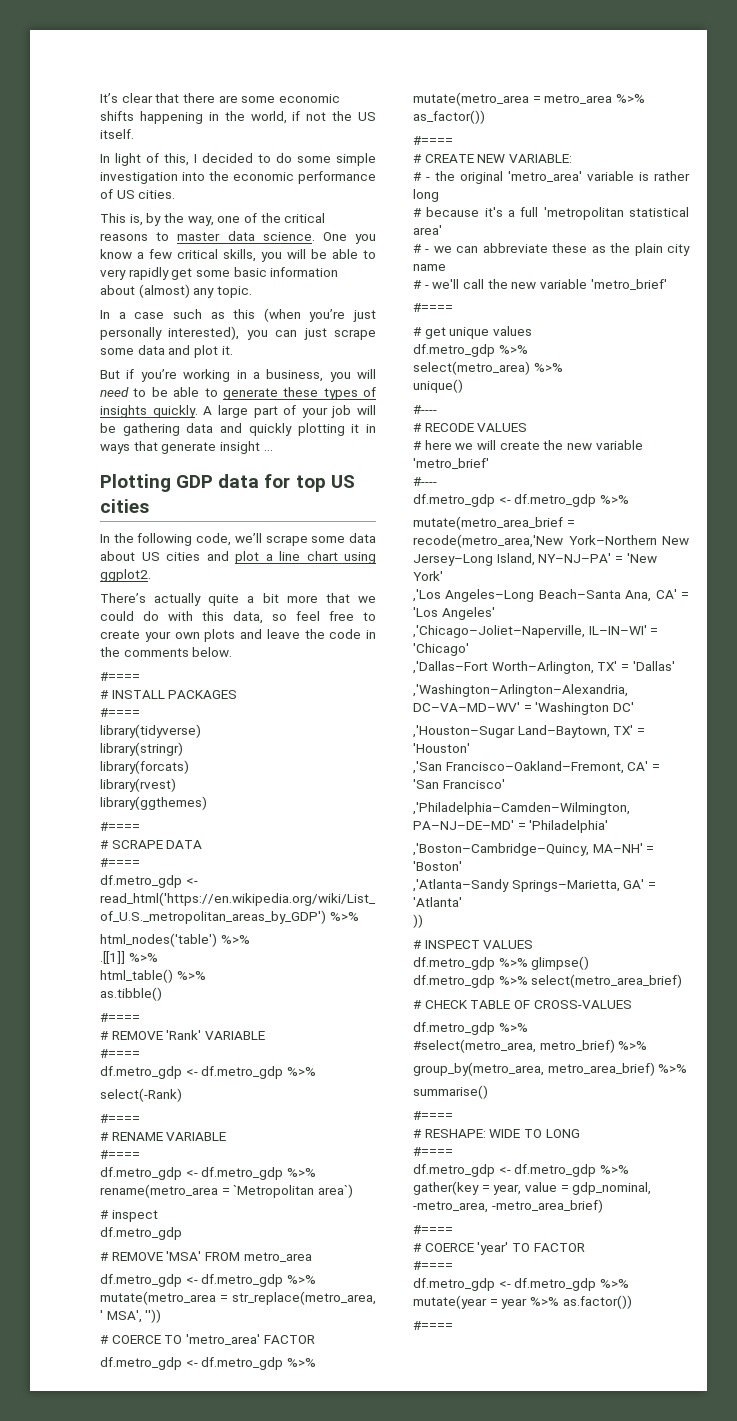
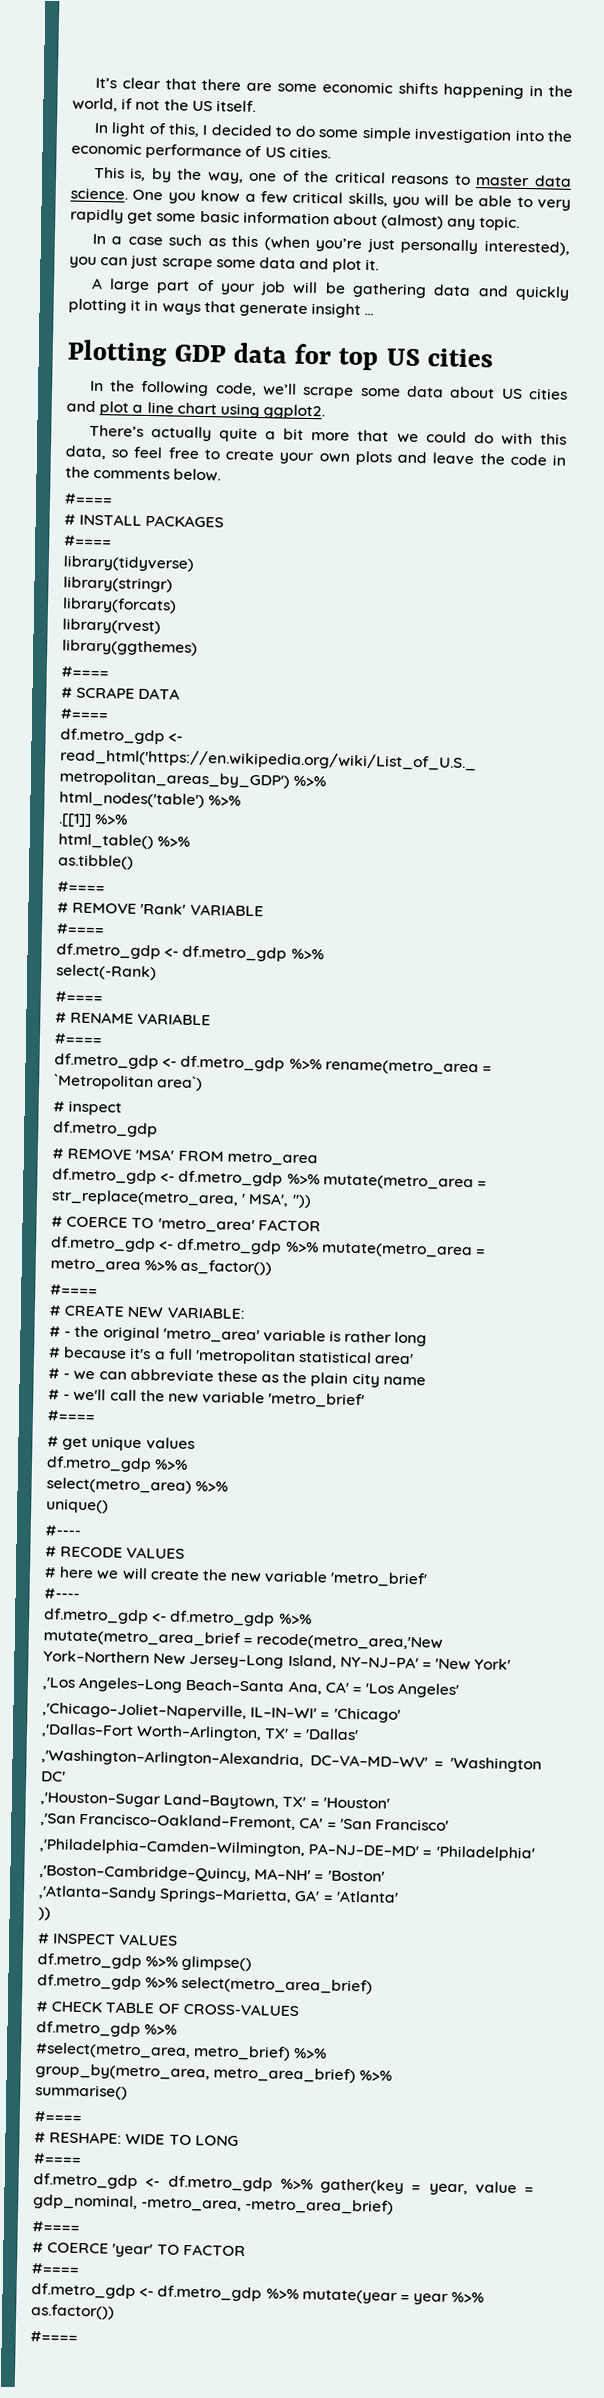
[100,369,376,382] [100,387,376,400] [100,405,198,418] But if you’re working in a business, you will need to be able to generate these types of insights quickly. -> (380, 265) none

